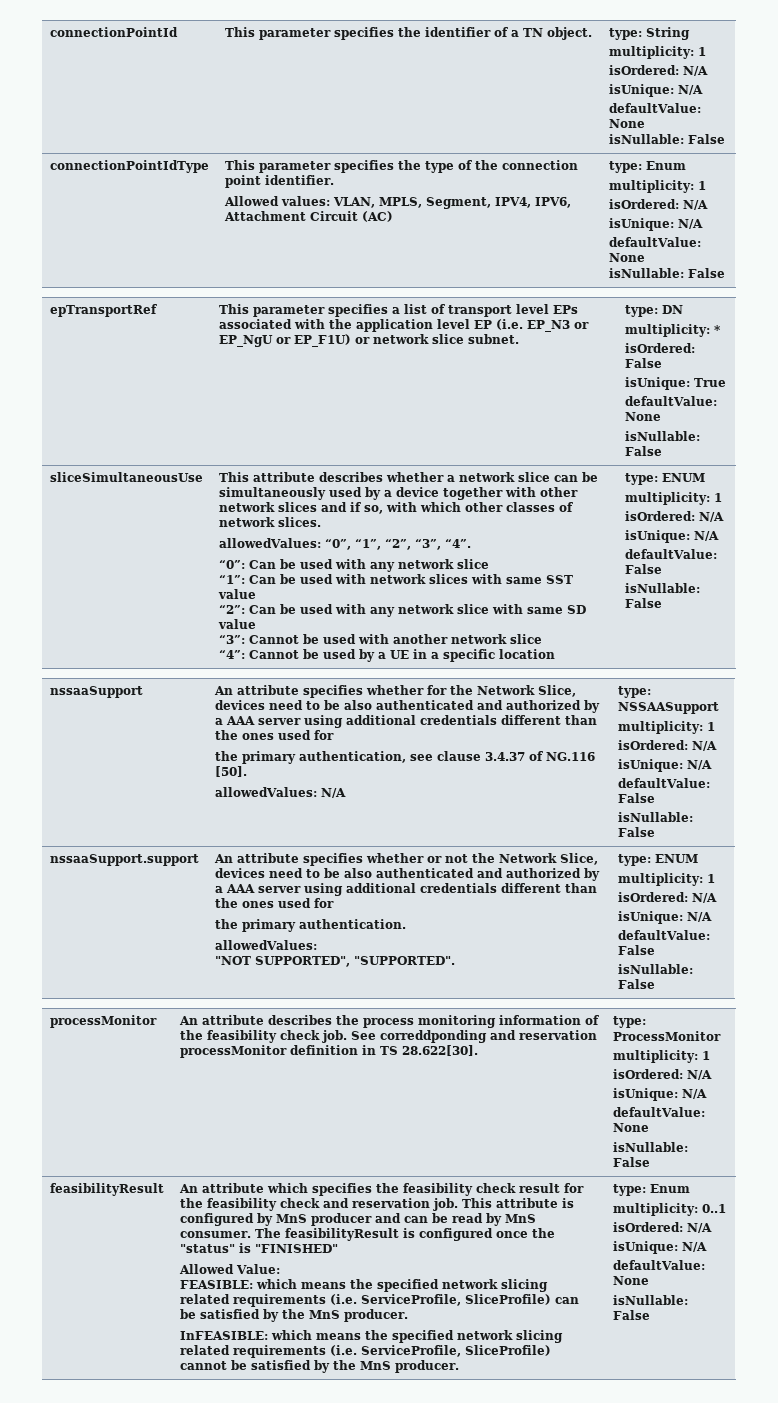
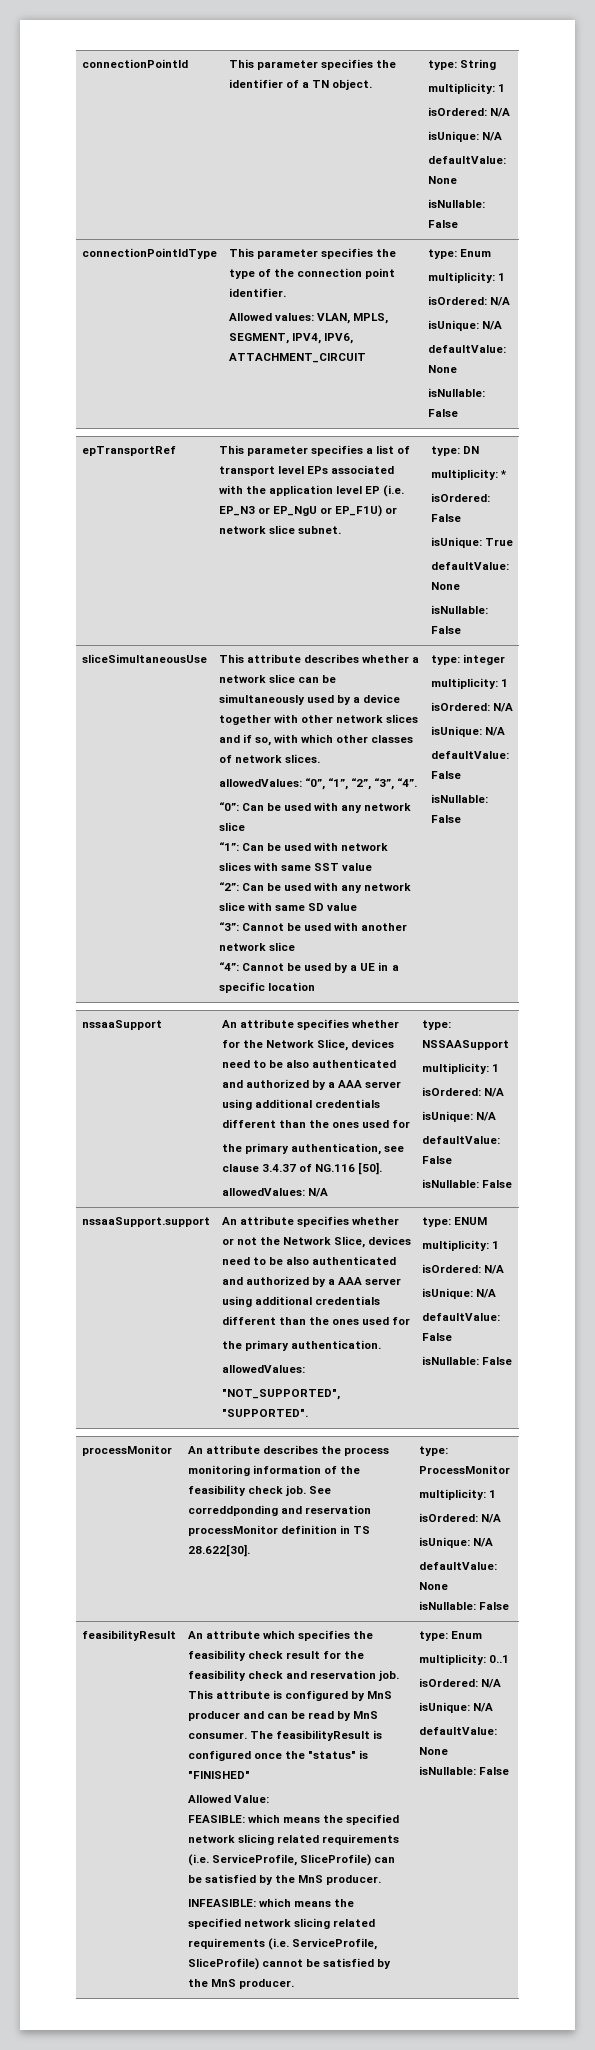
[425,197,491,209] Segment, -> [228,333,289,344] SEGMENT,
[223,211,393,222] Attachment Circuit (AC) -> [228,353,366,363] ATTACHMENT_CIRCUIT
[661,473,705,482] ENUM -> [462,654,505,665] integer
[214,956,350,967] "NOT SUPPORTED", -> [221,1389,340,1400] "NOT_SUPPORTED",
[179,1331,268,1340] InFEASIBLE: -> [187,1899,256,1907] INFEASIBLE:

